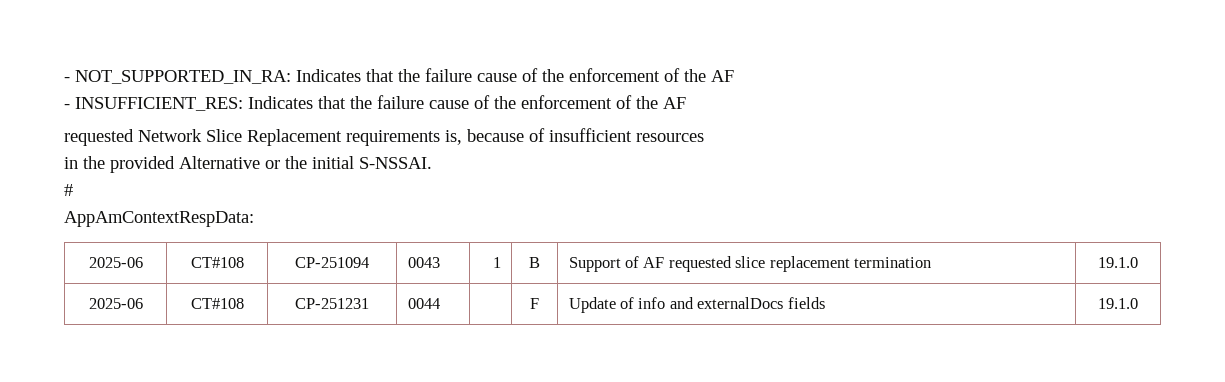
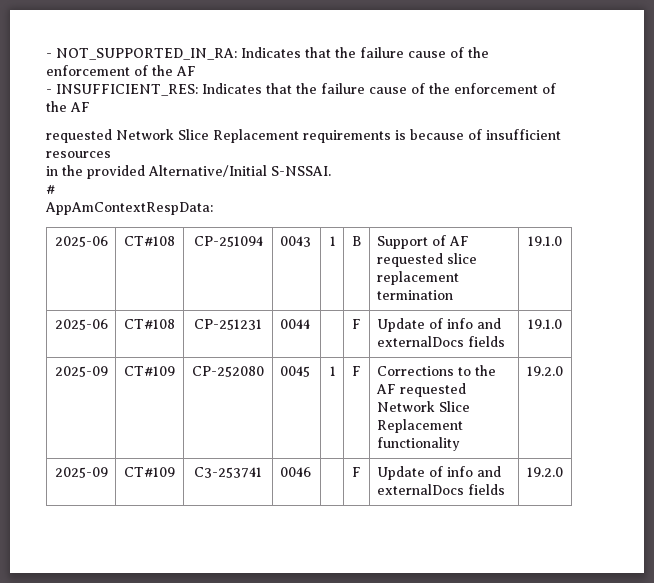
[445,130,462,145] is, -> [395,130,406,140] is
[179,156,354,169] Alternative or the initial -> [148,165,267,177] Alternative/Initial
(1138, 303) none -> [54,366,108,377] [124,366,175,376] [192,366,264,377] [279,366,310,377] [330,366,337,376] [352,366,361,376] [376,365,496,376] [375,383,466,397] [376,401,470,412] [376,419,463,433] [376,437,460,451] [527,366,563,376] [54,467,108,478] [124,467,175,477] [194,467,262,478] [279,467,311,477] [352,467,361,477] [376,466,501,480] [376,484,505,495] [527,467,563,477] // 2025-09 | CT#109 | CP-252080 | 0045 | 1 | F | Corrections to the AF requested Network Slice Replacement functionality | 19.2.0 // 2025-09 | CT#109 | C3-253741 | 0046 | | F | Update of info and externalDocs fields | 19.2.0

